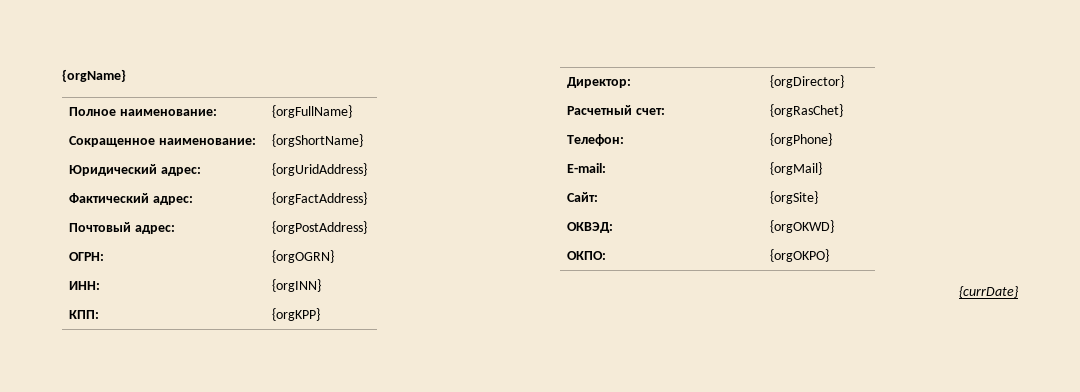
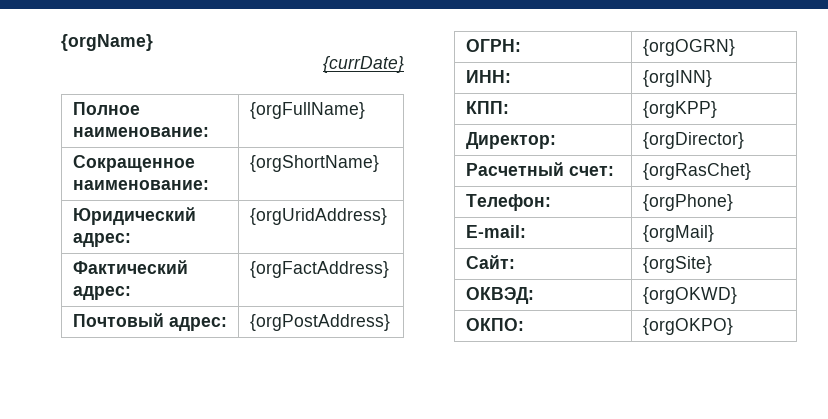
(126, 75) none -> [323,56,404,73] // {currDate}
[959,286,1018,298] // {currDate} -> (733, 326) none

